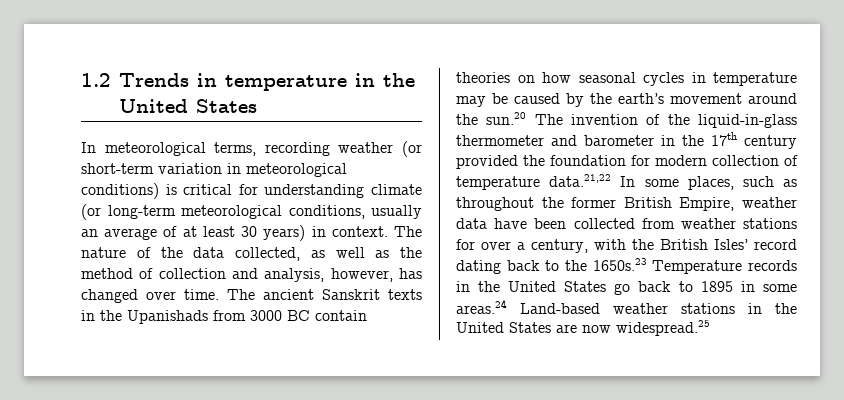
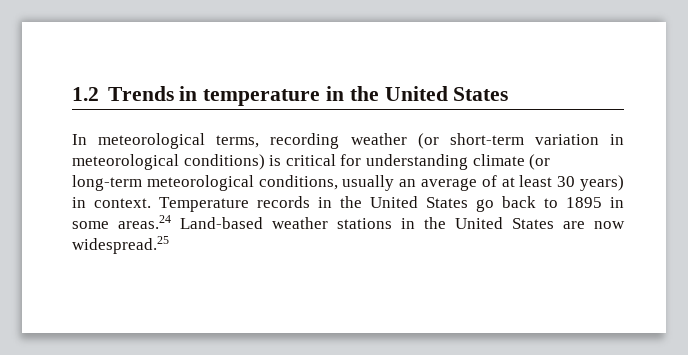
[394,226,423,237] [81,247,422,261] [81,268,423,282] [81,289,422,303] [81,310,367,324] [456,72,797,86] [456,93,797,107] [456,112,797,128] [456,132,797,149] [456,155,798,169] [456,174,797,190] [456,197,797,211] [456,218,797,229] [456,239,797,253] [456,258,647,274] The nature of the data collected, as well as the method of collection and analysis, however, has changed over time. The ancient Sanskrit texts in the Upanishads from 3000 BC contain theories on how seasonal cycles in temperature may be caused by the earth’s movement around the sun.20 The invention of the liquid-in-glass thermometer and barometer in the 17th century provided the foundation for modern collection of temperature data.21,22 In some places, such as throughout the former British Empire, weather data have been collected from weather stations for over a century, with the British Isles’ record dating back to the 1650s.23 -> (151, 203) none

